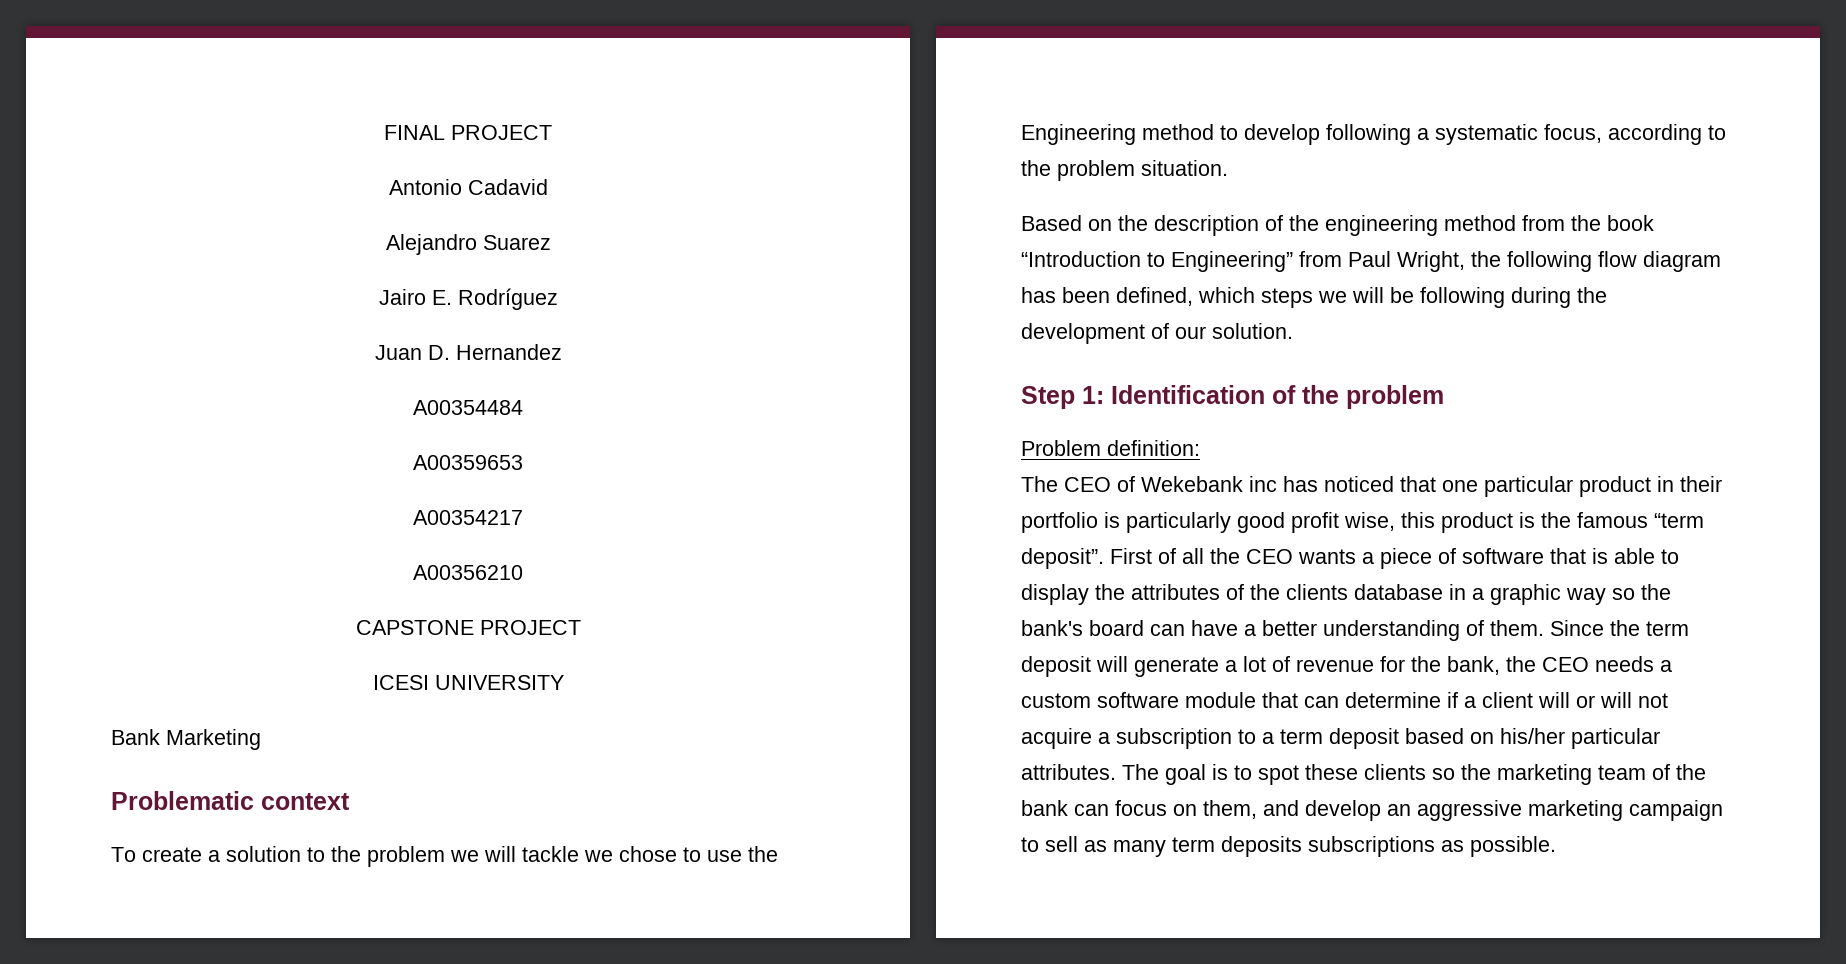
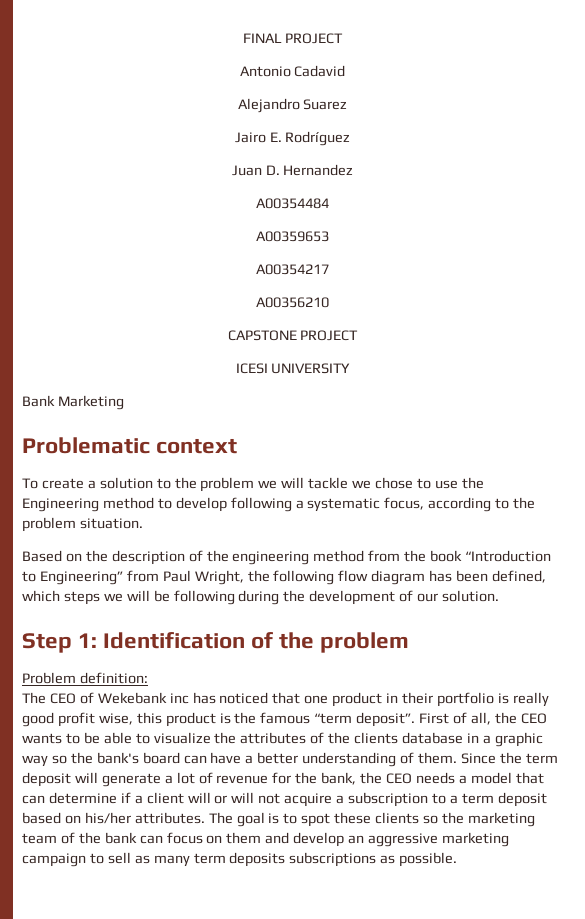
[1484,476,1573,497] particular -> (329, 699) none
[1126,512,1231,533] particularly -> [512,692,549,707] really
[1182,548,1204,564] all -> [470,712,491,725] all,
[1362,548,1608,569] a piece of software that is -> [65,732,100,744] to be
[1021,584,1089,605] display -> [153,732,211,744] visualize
[1021,692,1256,708] custom software module -> [470,772,512,784] model
[1571,728,1660,749] particular -> (131, 818) none
[1203,800,1257,819] them, -> [226,832,262,844] them

